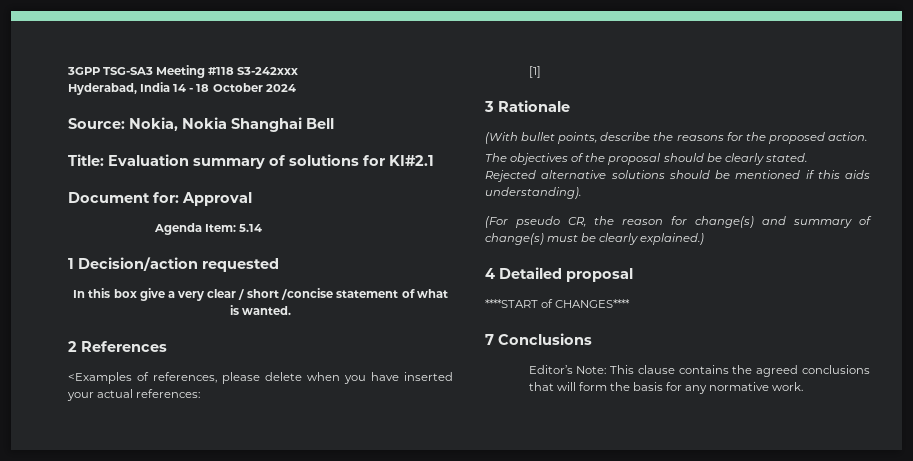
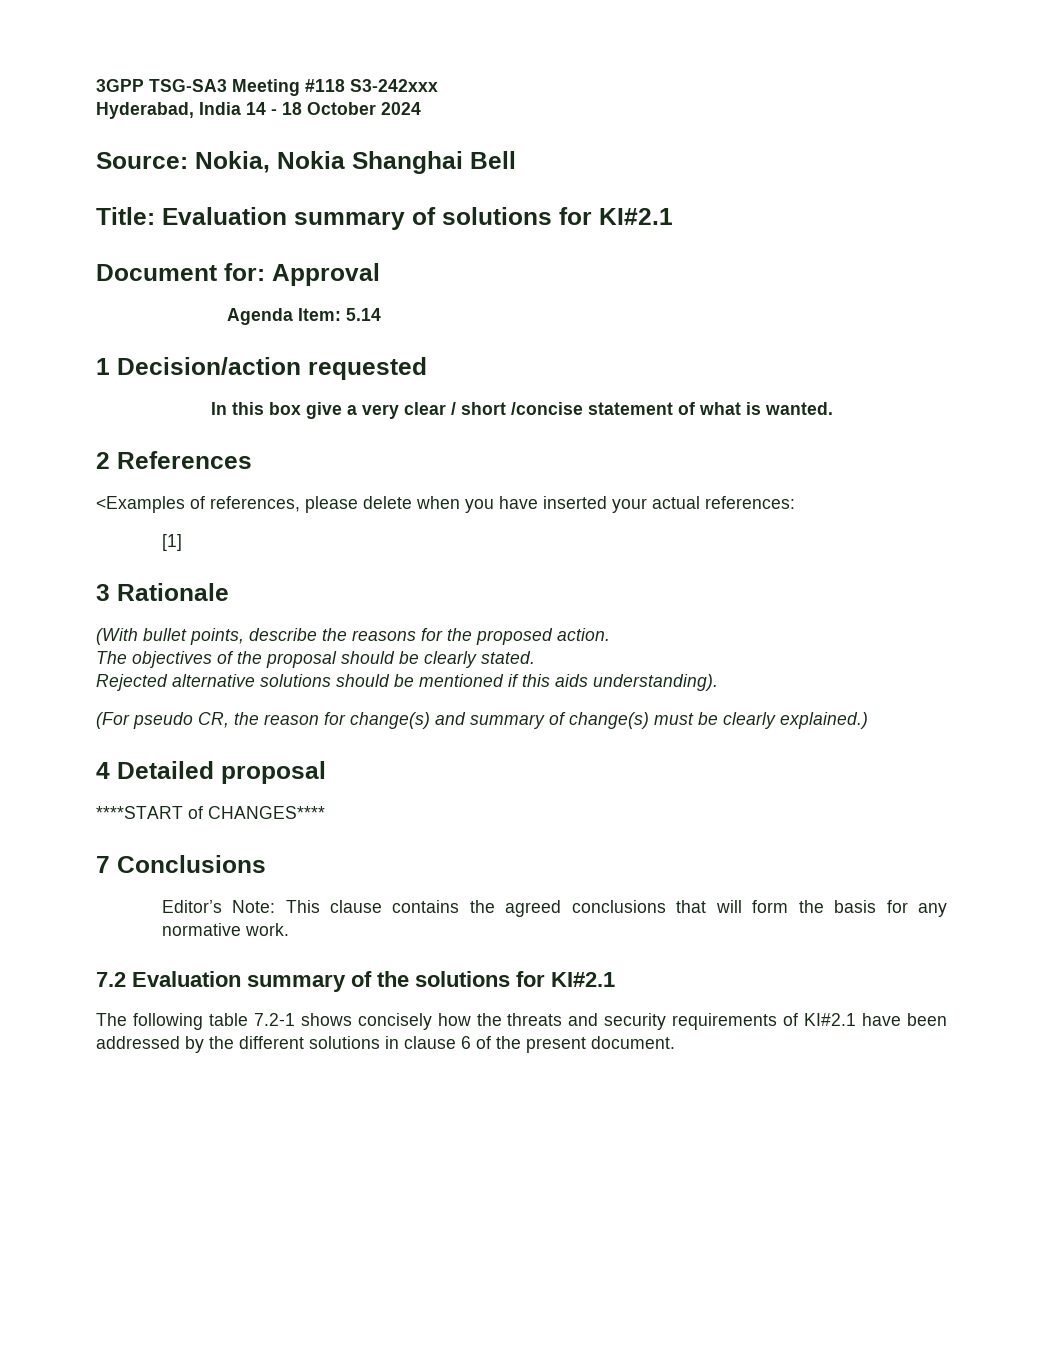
(804, 386) none -> [96,971,615,992] [96,1013,947,1030] [96,1036,675,1053] // 7.2 Evaluation summary of the solutions for KI#2.1 // The following table 7.2-1 shows concisely how the threats and security requirements of KI#2.1 have been addressed by the different solutions in clause 6 of the present document.

